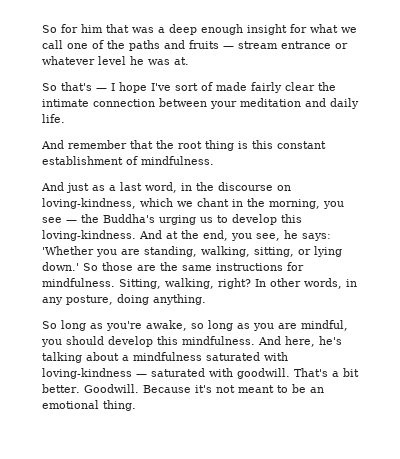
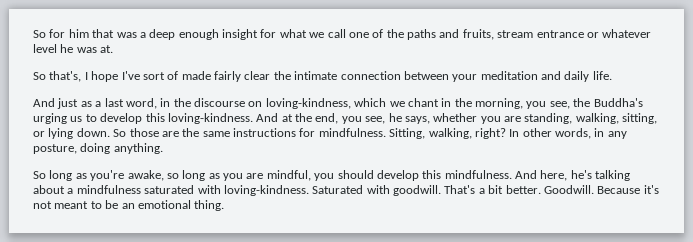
[189,40,234,49] fruits — -> [462,29,494,40] fruits,
[61,82,107,91] that's — -> [49,71,82,82] that's,
[41,140,326,151] [42,156,214,165] // And remember that the root thing is this constant establishment of mindfulness. -> (612, 75) none
[42,217,77,223] see — -> [549,101,570,109] see,
[302,233,331,241] [42,246,94,255] says: 'Whether -> [404,113,478,124] says, whether
[42,262,79,271] down.' -> [76,128,110,137] down.
[42,368,205,379] loving-kindness — saturated -> [223,185,364,196] loving-kindness. Saturated

